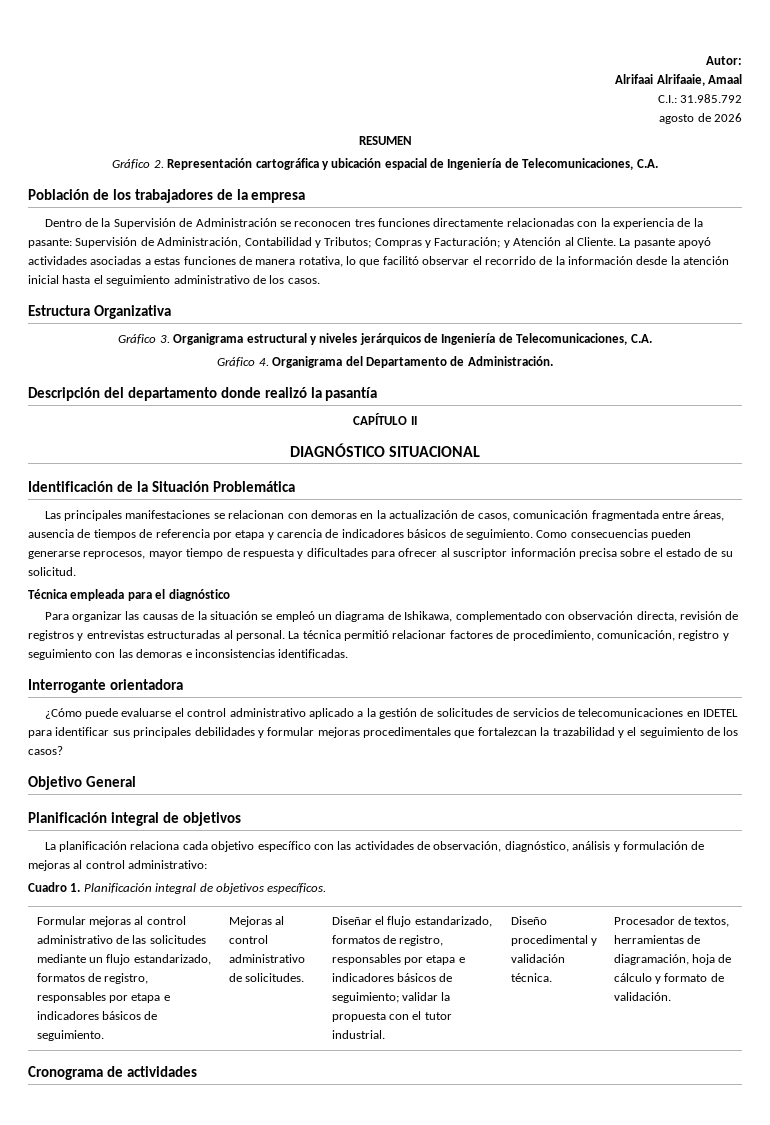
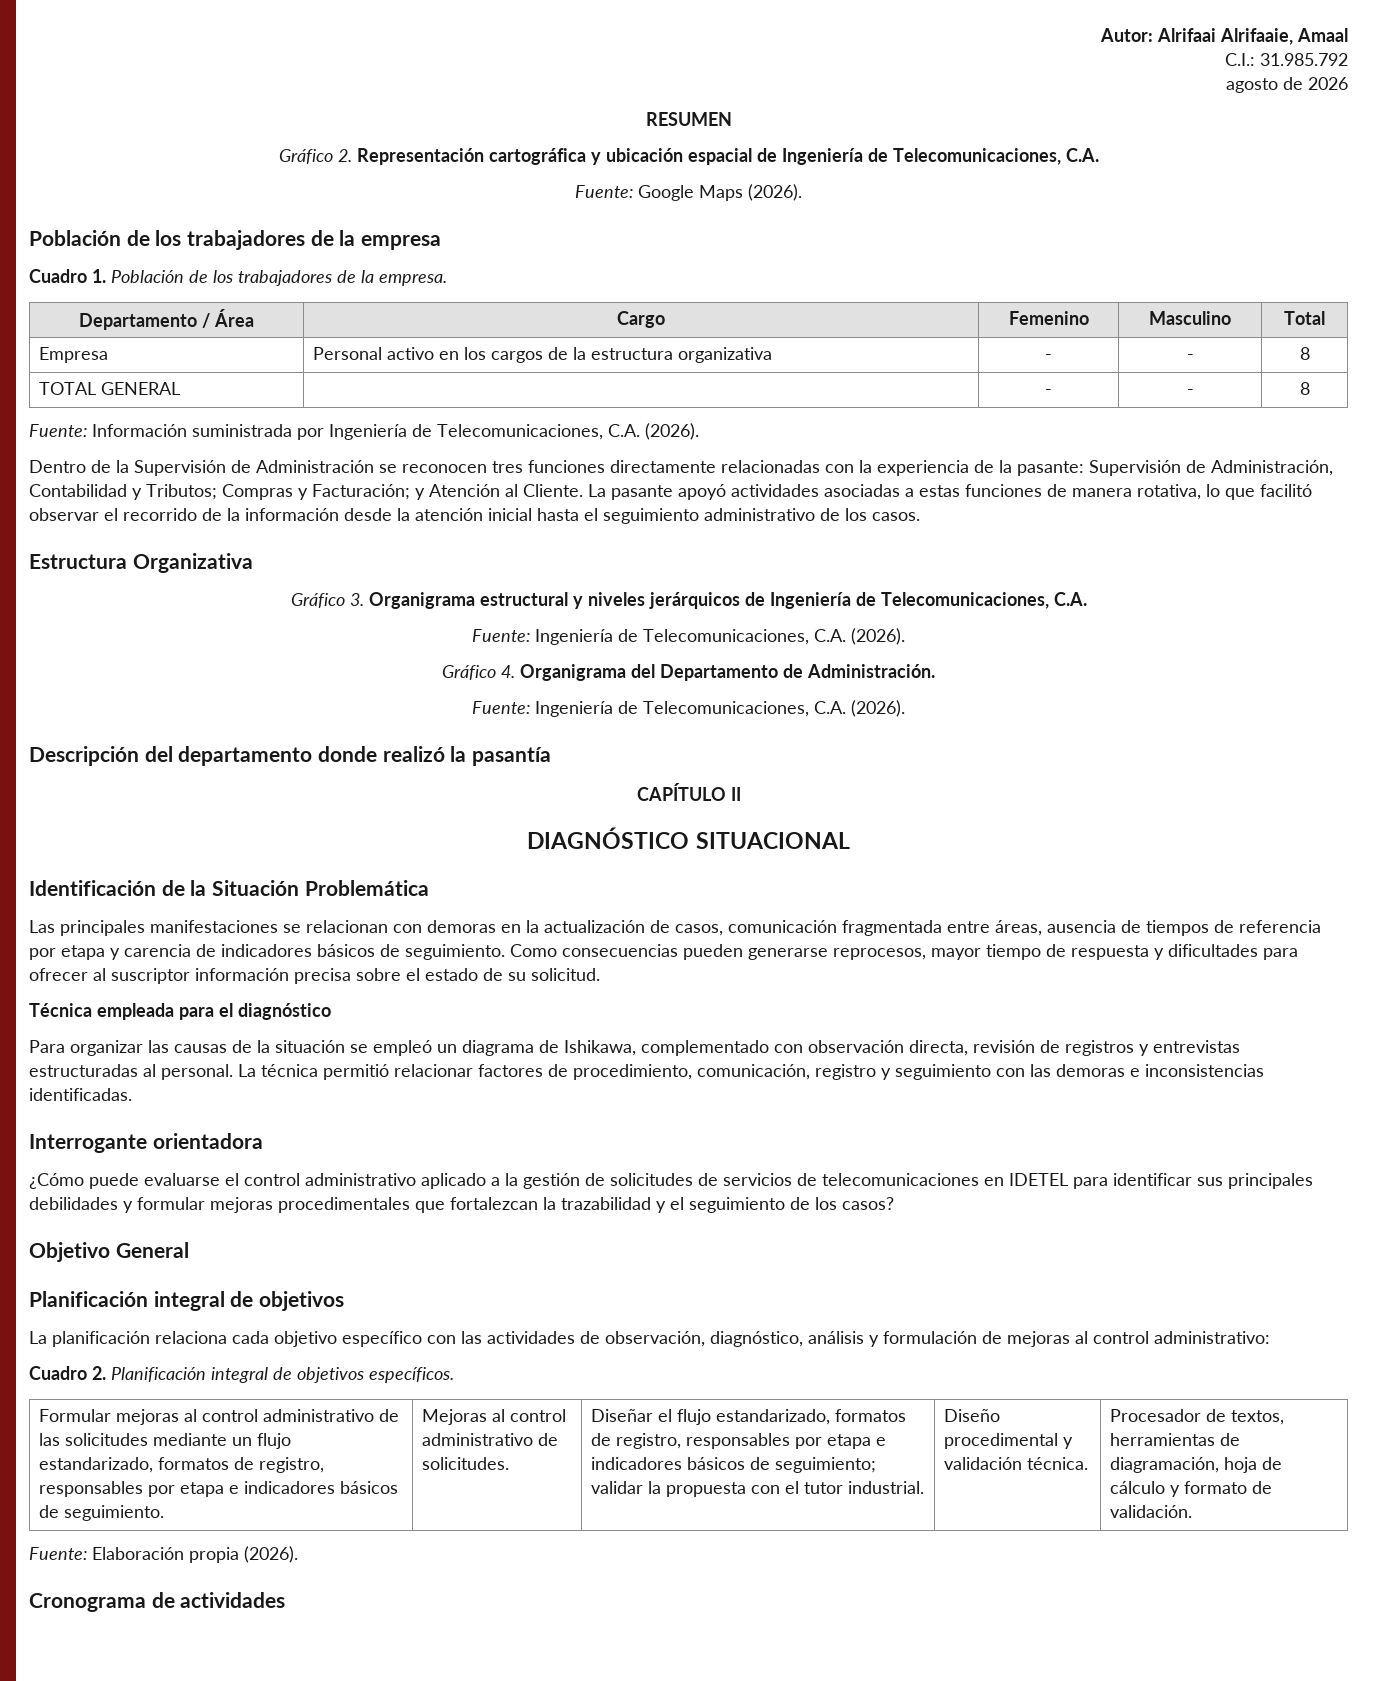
(742, 60) // -> (1153, 35) none
(658, 163) none -> [575,184,802,201] // Fuente: Google Maps (2026).
(306, 197) none -> [29,269,447,286] [79,309,254,330] [617,311,665,328] [1008,311,1089,325] [1149,311,1231,325] [1284,311,1325,325] [39,347,109,363] [313,347,773,363] [1045,354,1052,360] [1186,354,1194,360] [1299,347,1310,360] [39,382,181,395] [1045,389,1052,395] [1186,389,1194,395] [1299,382,1310,395] [29,423,699,440] // Cuadro 1. Población de los trabajadores de la empresa. // Departamento / Área | Cargo | Femenino | Masculino | Total // Empresa | Personal activo en los cargos de la estructura organizativa | - | - | 8 // TOTAL GENERAL | | - | - | 8 // Fuente: Información suministrada por Ingeniería de Telecomunicaciones, C.A. (2026).
(652, 338) none -> [472,628,905,645] // Fuente: Ingeniería de Telecomunicaciones, C.A. (2026).
(553, 361) none -> [472,700,905,717] // Fuente: Ingeniería de Telecomunicaciones, C.A. (2026).
[70,883,81,892] 1. -> [92,1366,106,1380] 2.
(671, 996) none -> [29,1546,298,1563] // Fuente: Elaboración propia (2026).

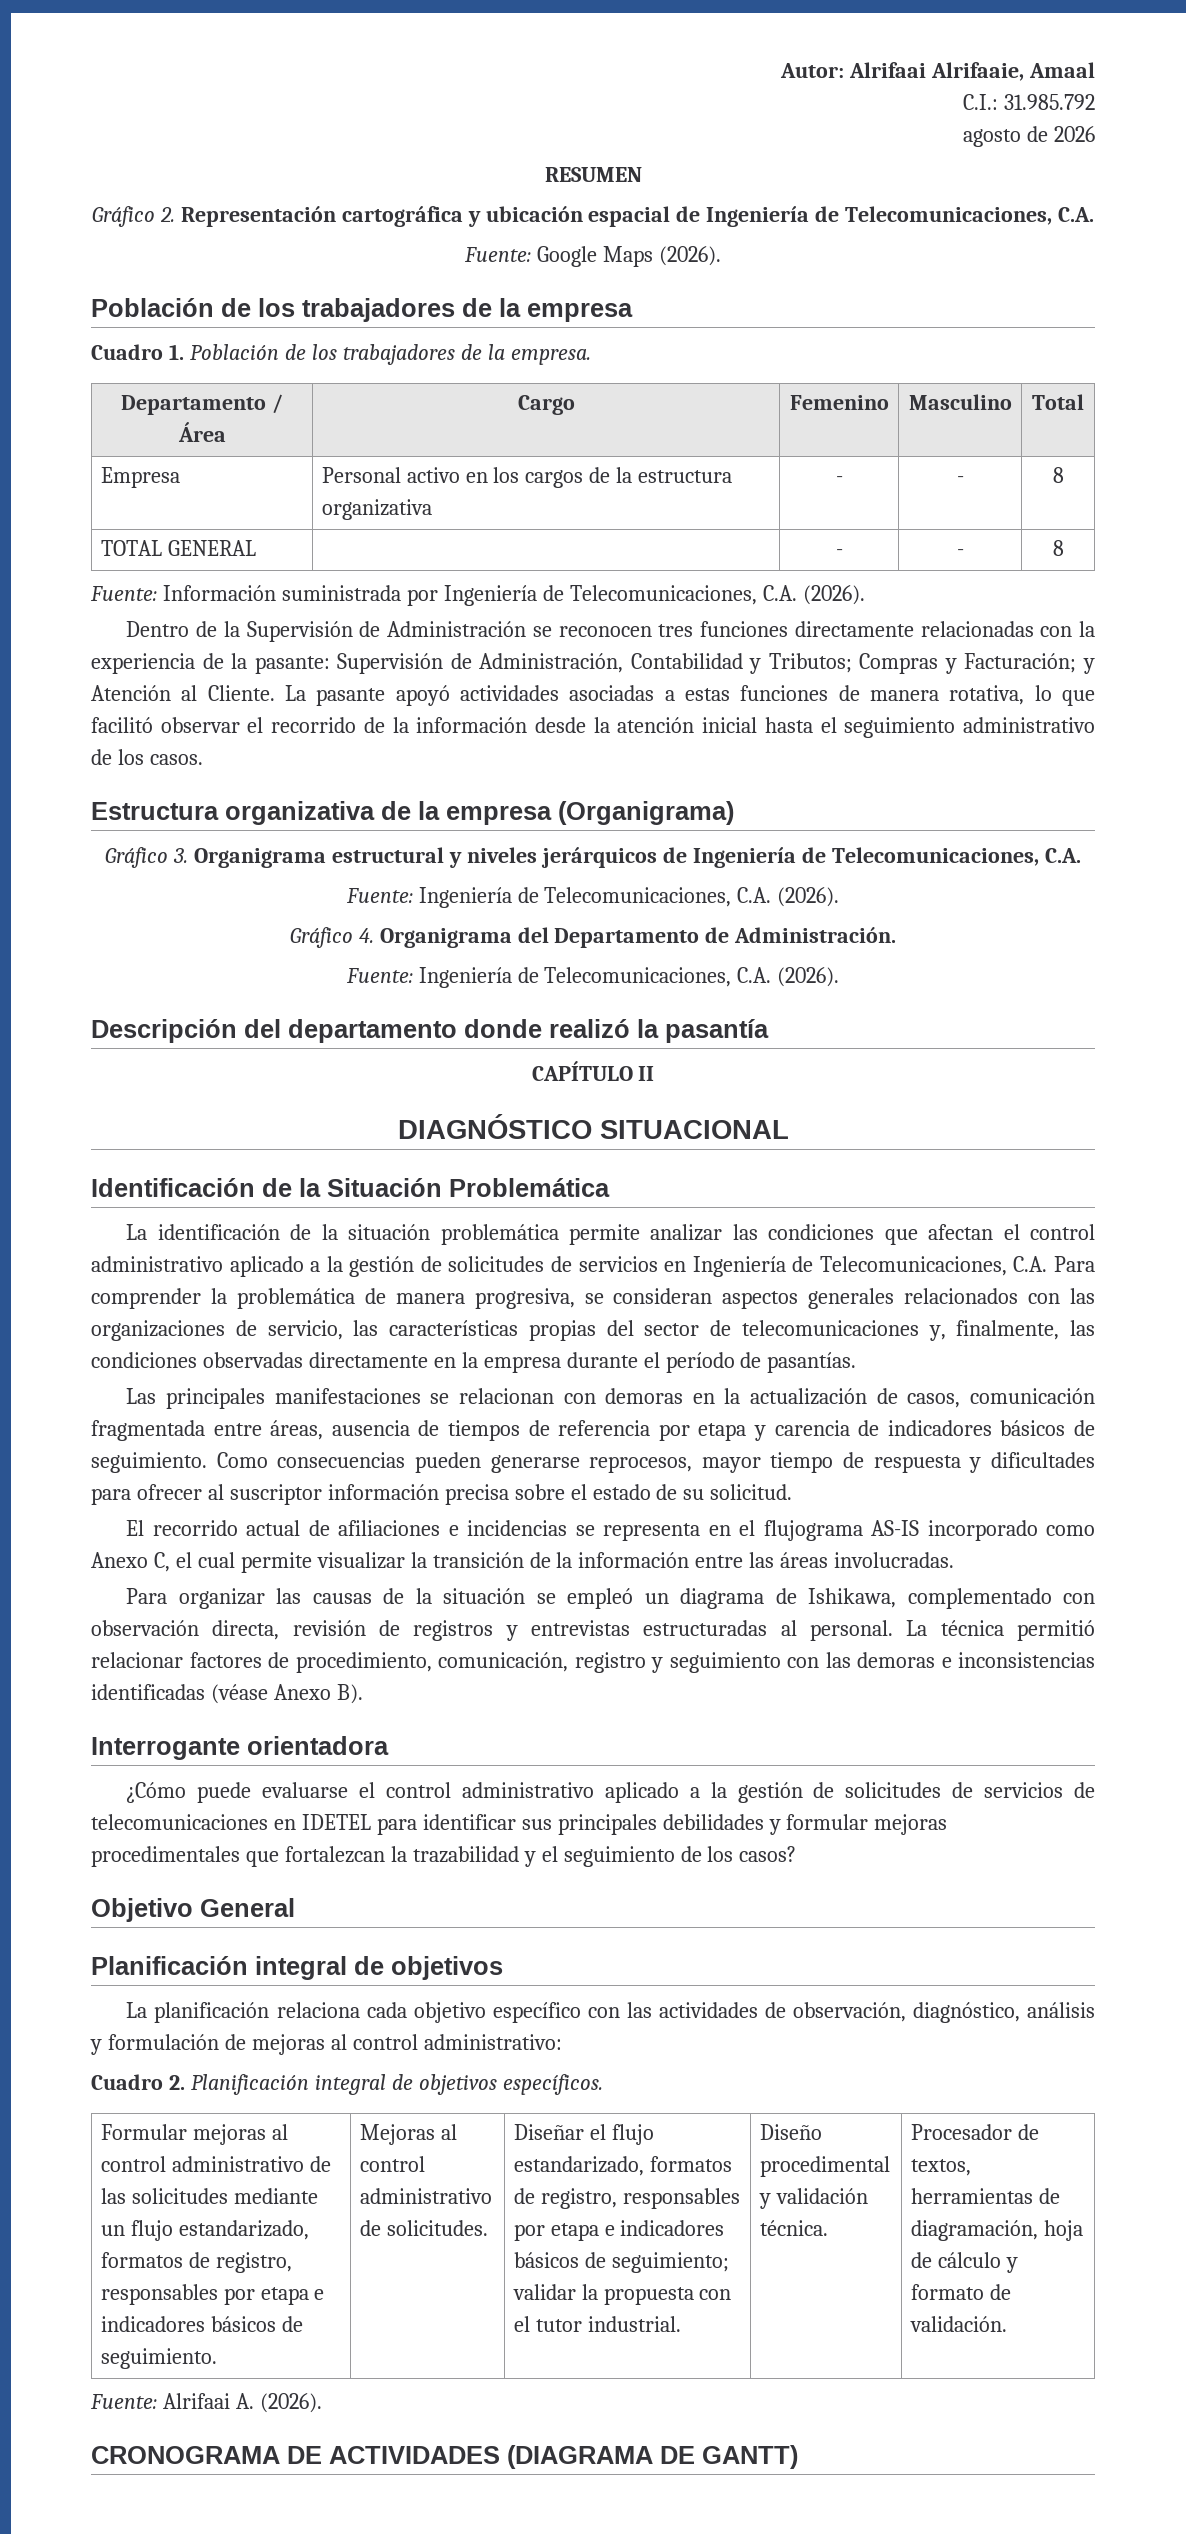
[132,553,253,573] Organizativa -> [225,801,734,825] organizativa de la empresa (Organigrama)
(429, 888) none -> [126,1224,1095,1245] [91,1256,1095,1277] [91,1288,1095,1309] [91,1320,1095,1341] [91,1352,857,1373] // La identificación de la situación problemática permite analizar las condiciones que afectan el control administrativo aplicado a la gestión de solicitudes de servicios en Ingeniería de Telecomunicaciones, C.A. Para comprender la problemática de manera progresiva, se consideran aspectos generales relacionados con las organizaciones de servicio, las características propias del sector de telecomunicaciones y, finalmente, las condiciones observadas directamente en la empresa durante el período de pasantías.
[29,1003,331,1020] Técnica empleada para el diagnóstico -> [126,1520,1095,1541] [91,1552,955,1573] El recorrido actual de afiliaciones e incidencias se representa en el flujograma AS-IS incorporado como Anexo C, el cual permite visualizar la transición de la información entre las áreas involucradas.
[29,1088,132,1101] identificadas. -> [91,1684,363,1704] identificadas (véase Anexo B).
[92,1546,298,1563] [29,1592,286,1612] Elaboración propia (2026). // Cronograma de actividades -> [162,2393,322,2413] [91,2445,798,2469] Alrifaai A. (2026). // CRONOGRAMA DE ACTIVIDADES (DIAGRAMA DE GANTT)

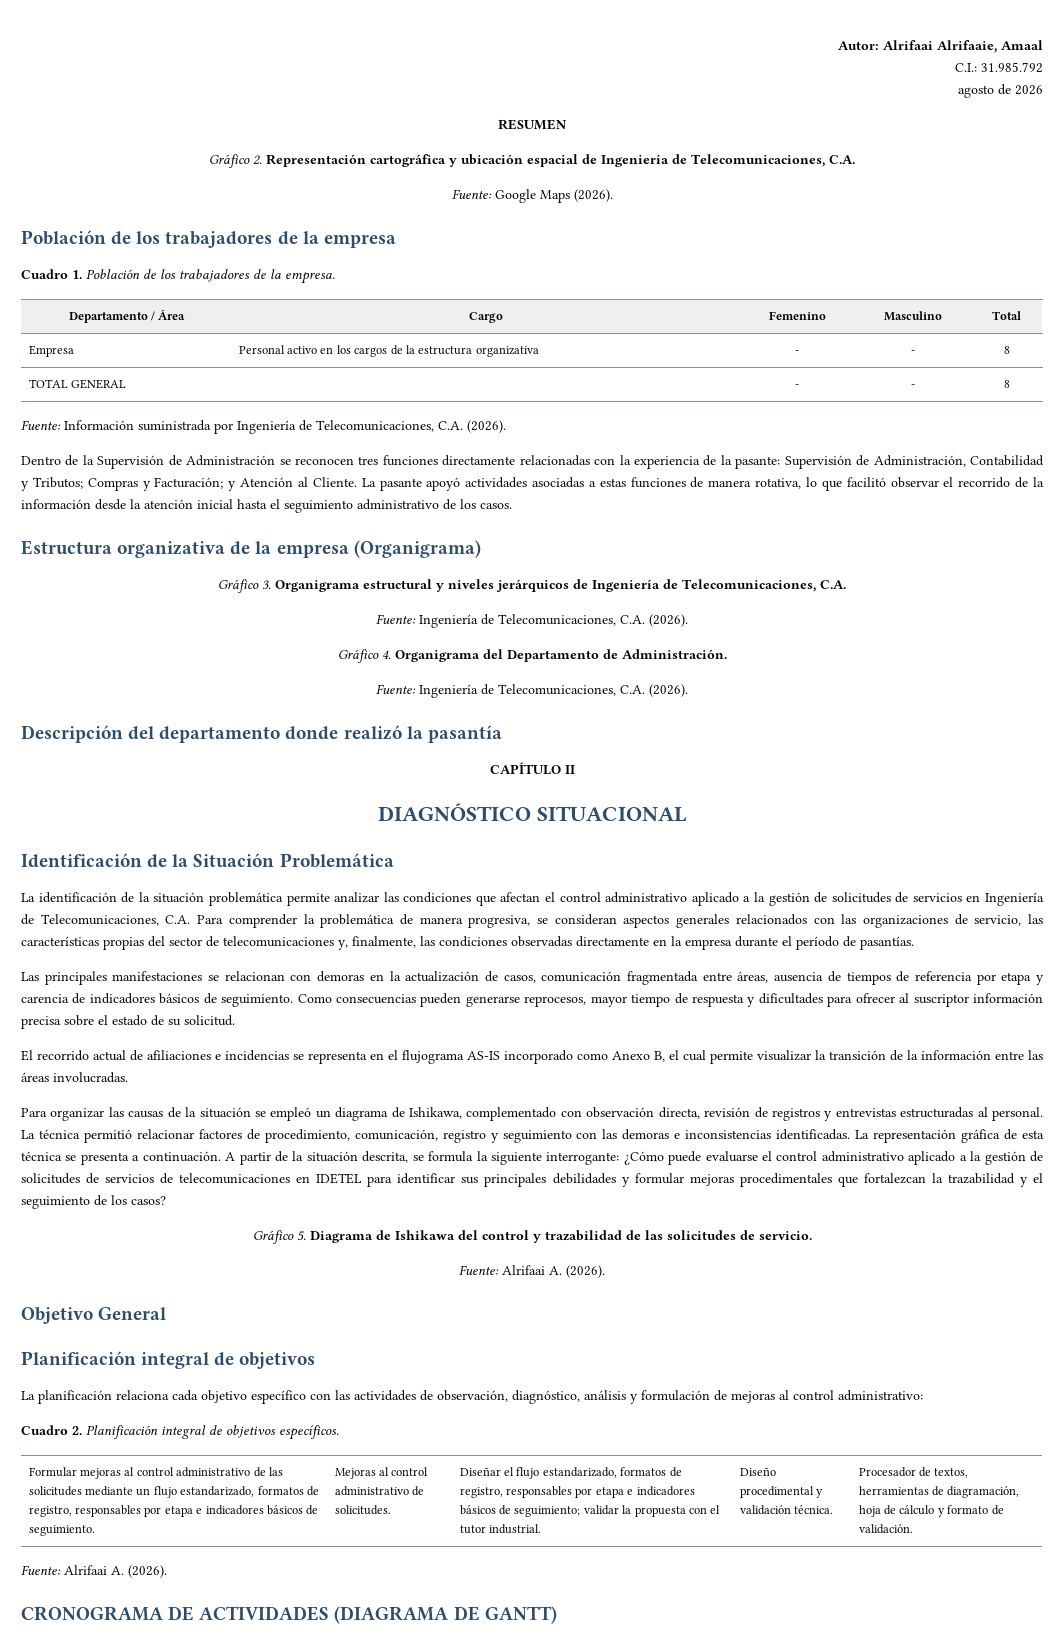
[153,1552,170,1572] C, -> [654,1051,665,1062] B,
[91,1684,363,1704] [91,1736,389,1760] identificadas (véase Anexo B). // Interrogante orientadora // -> [776,1129,1045,1143] [21,1151,620,1165] identificadas. La representación gráfica de esta técnica se presenta a continuación. A partir de la situación descrita, se formula la siguiente interrogante:
(797, 1854) none -> [252,1230,812,1244] [459,1265,605,1278] // Gráfico 5. Diagrama de Ishikawa del control y trazabilidad de las solicitudes de servicio. // Fuente: Alrifaai A. (2026).

